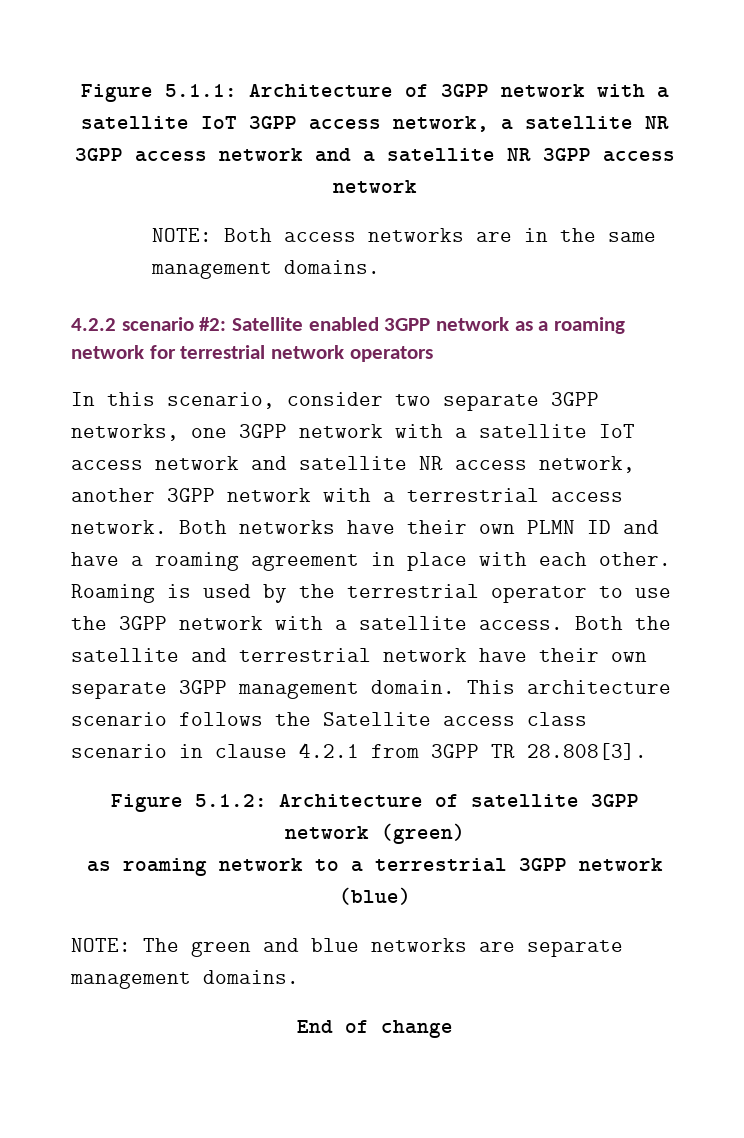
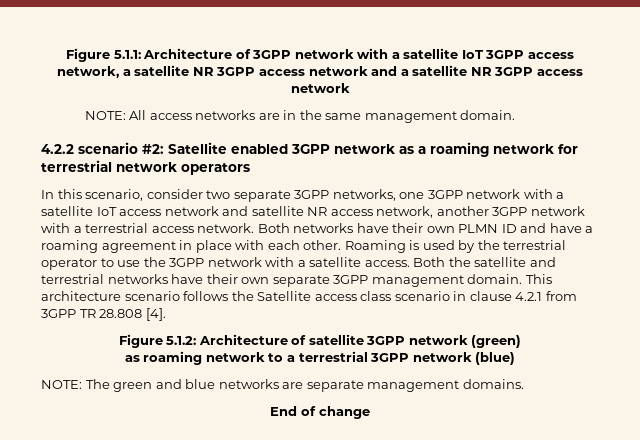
[224,228,273,242] Both -> [129,110,147,120] All
[284,260,381,274] domains. -> [460,110,516,120] domain.
[383,648,467,662] network -> [107,274,168,284] networks
[527,743,647,760] 28.808[3]. -> [99,308,166,321] 28.808 [4].

